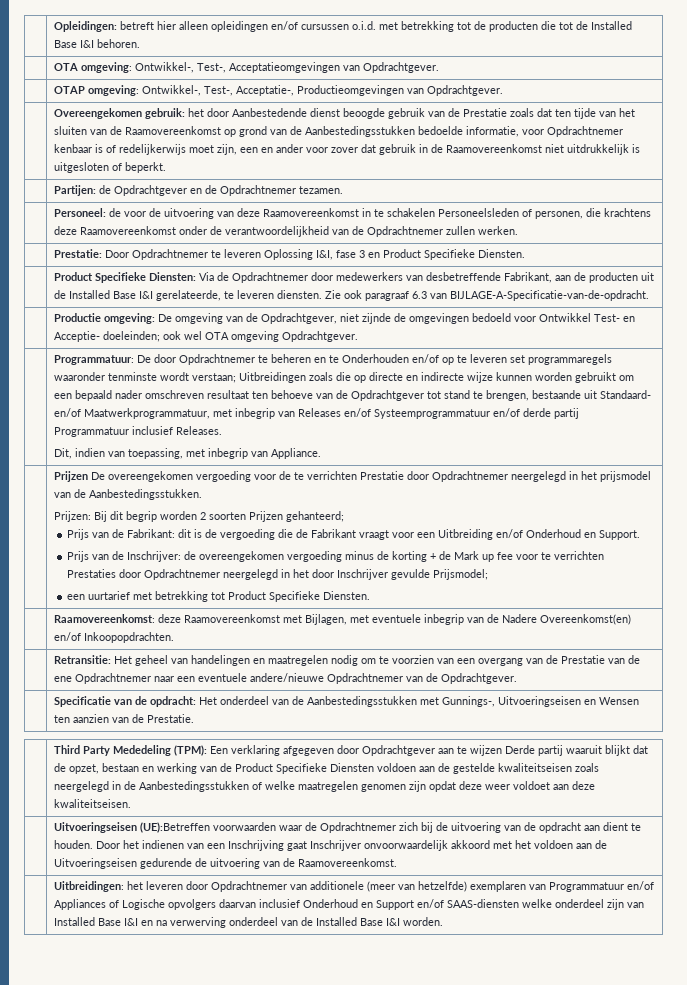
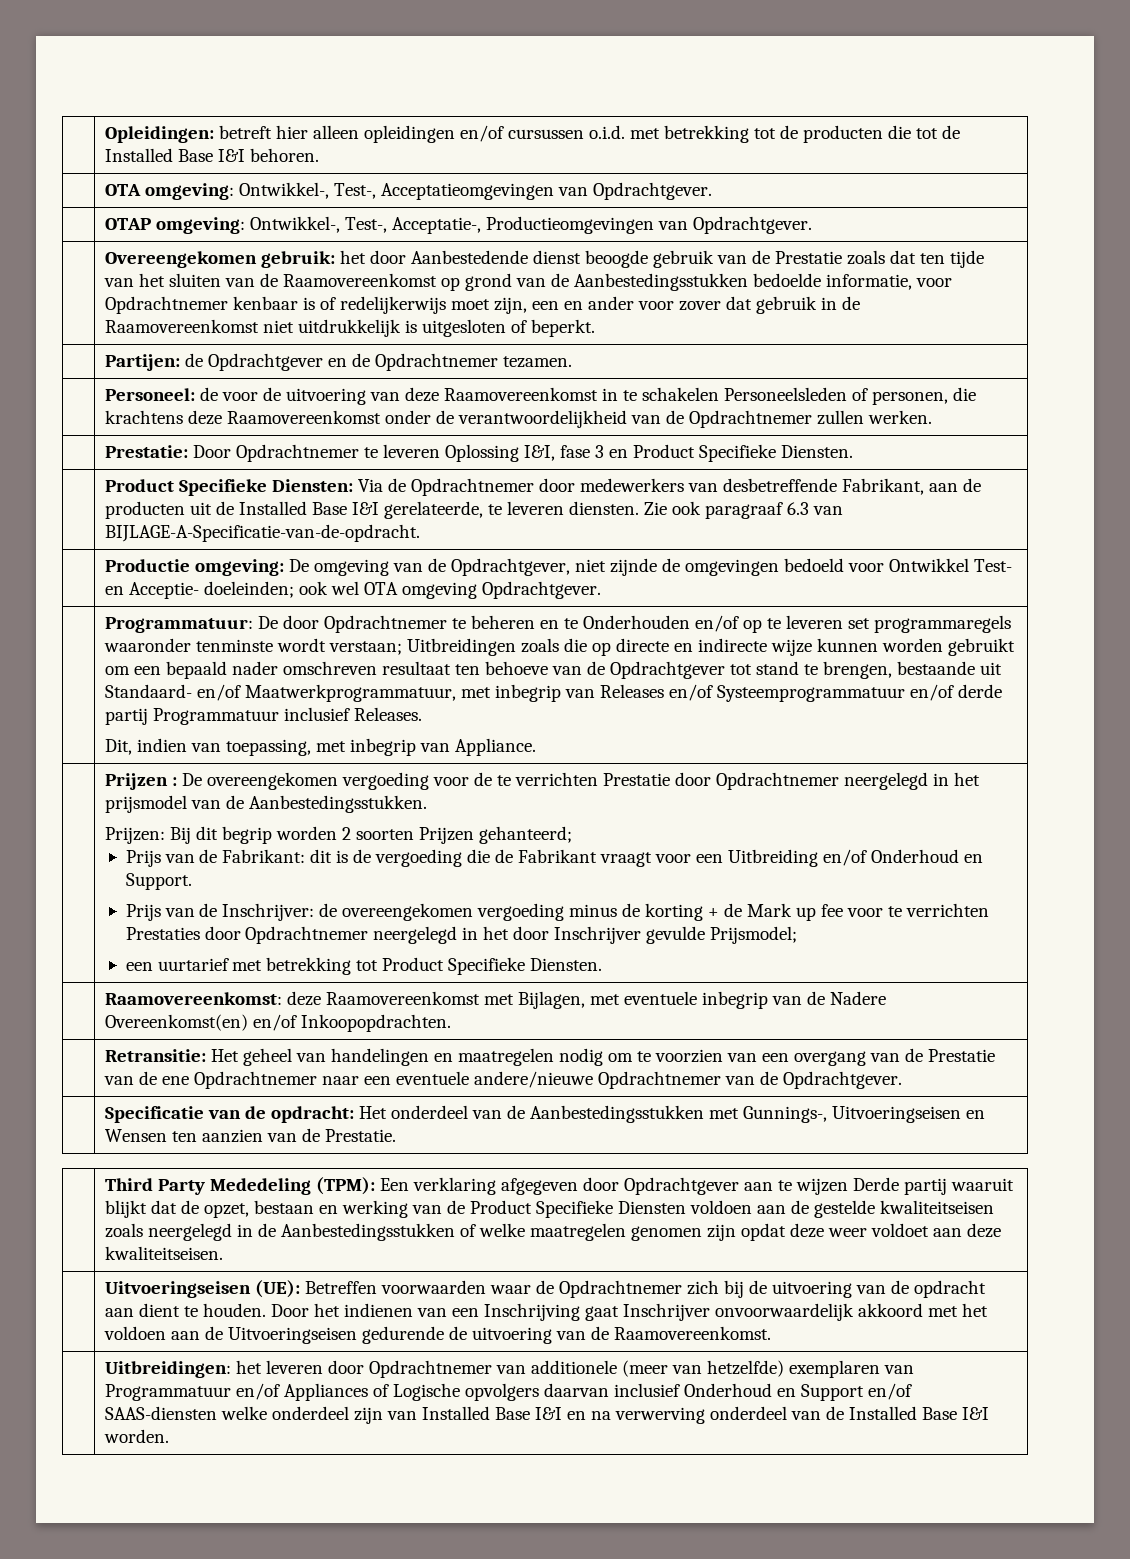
(89, 476) none -> [172,777,178,786] :
[140,822,211,833] (UE):Betreffen -> [255,1280,378,1298] (UE): Betreffen

